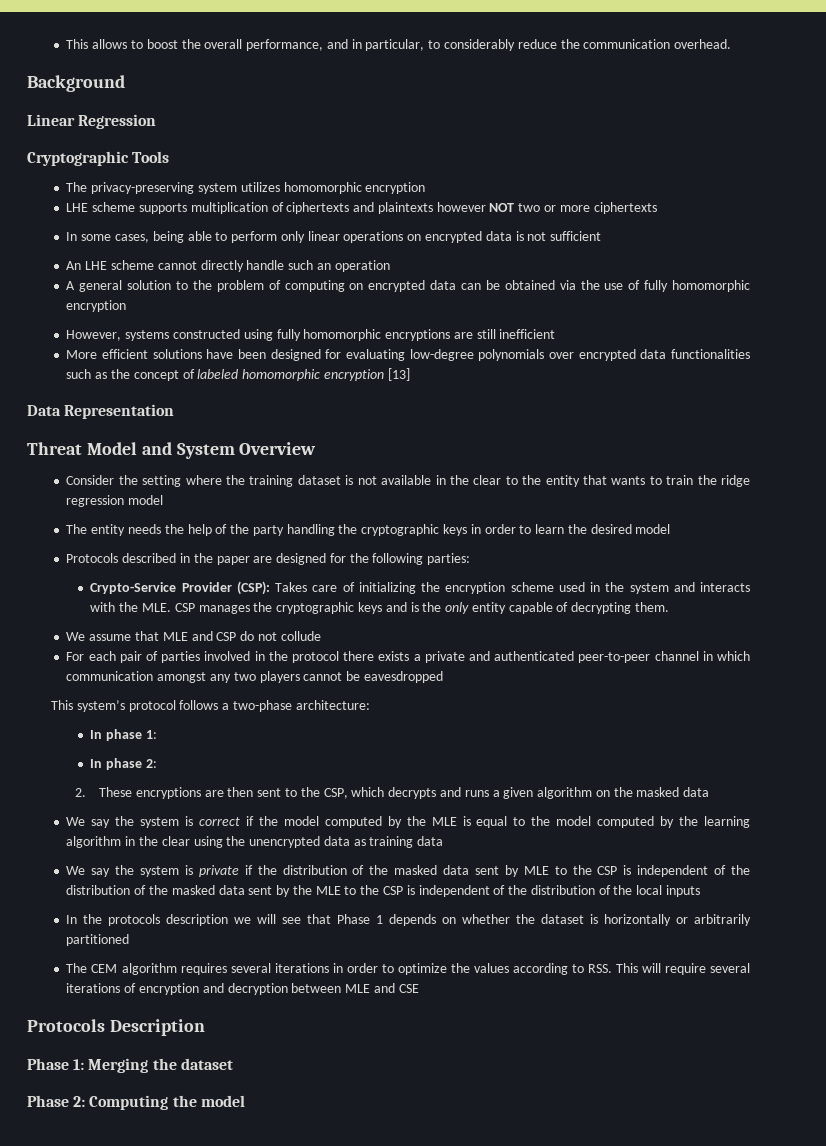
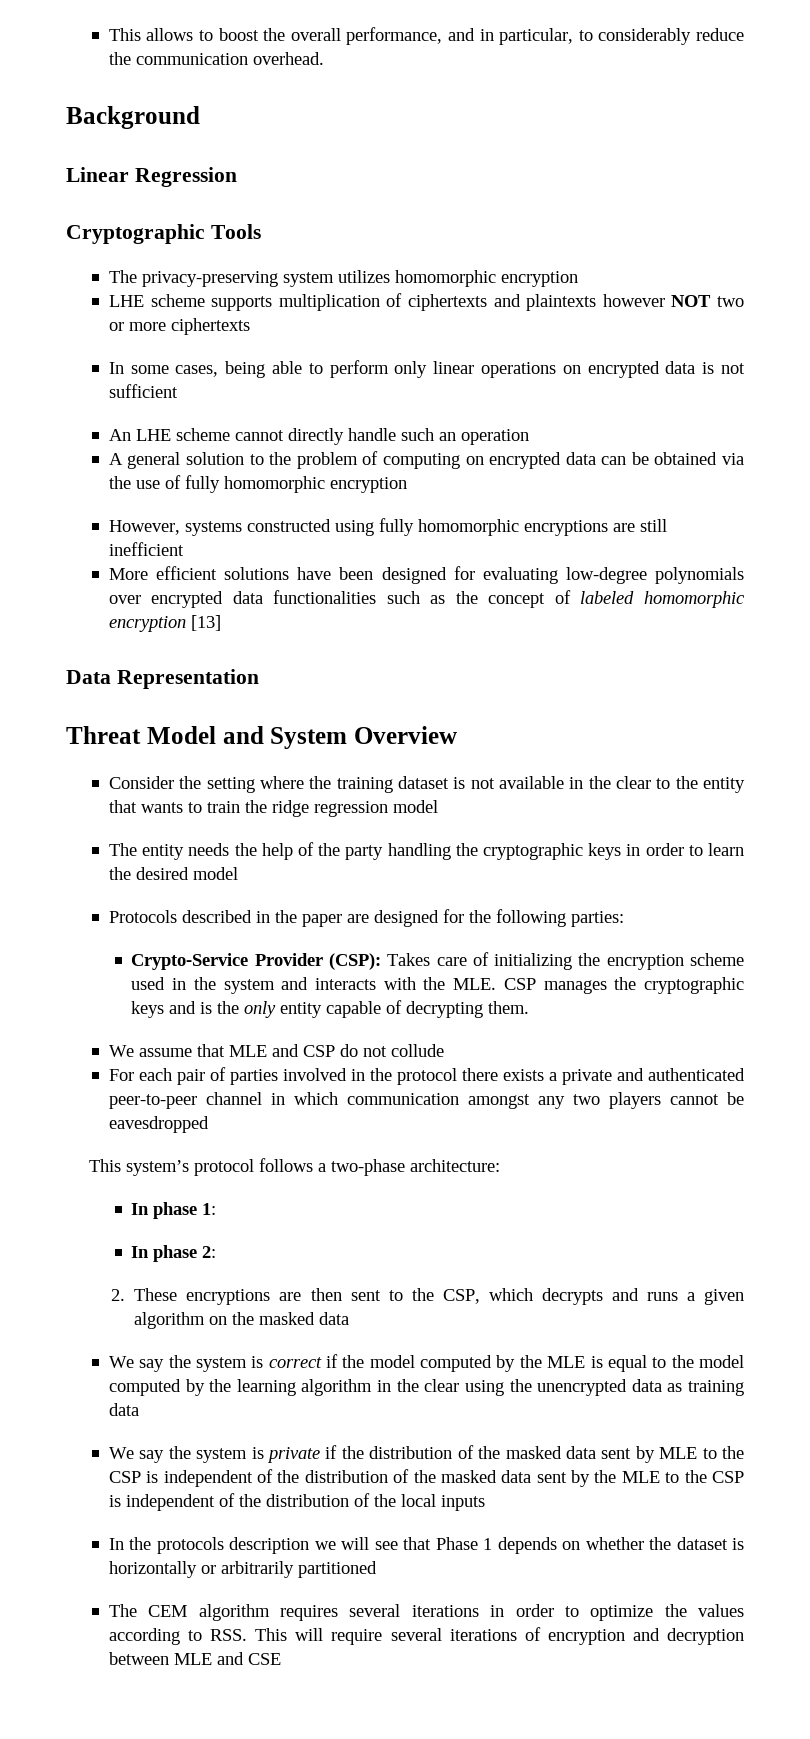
[27,1019,205,1036] [27,1058,233,1073] [27,1095,245,1110] // Protocols Description // Phase 1: Merging the dataset // Phase 2: Computing the model -> (281, 1659) none

